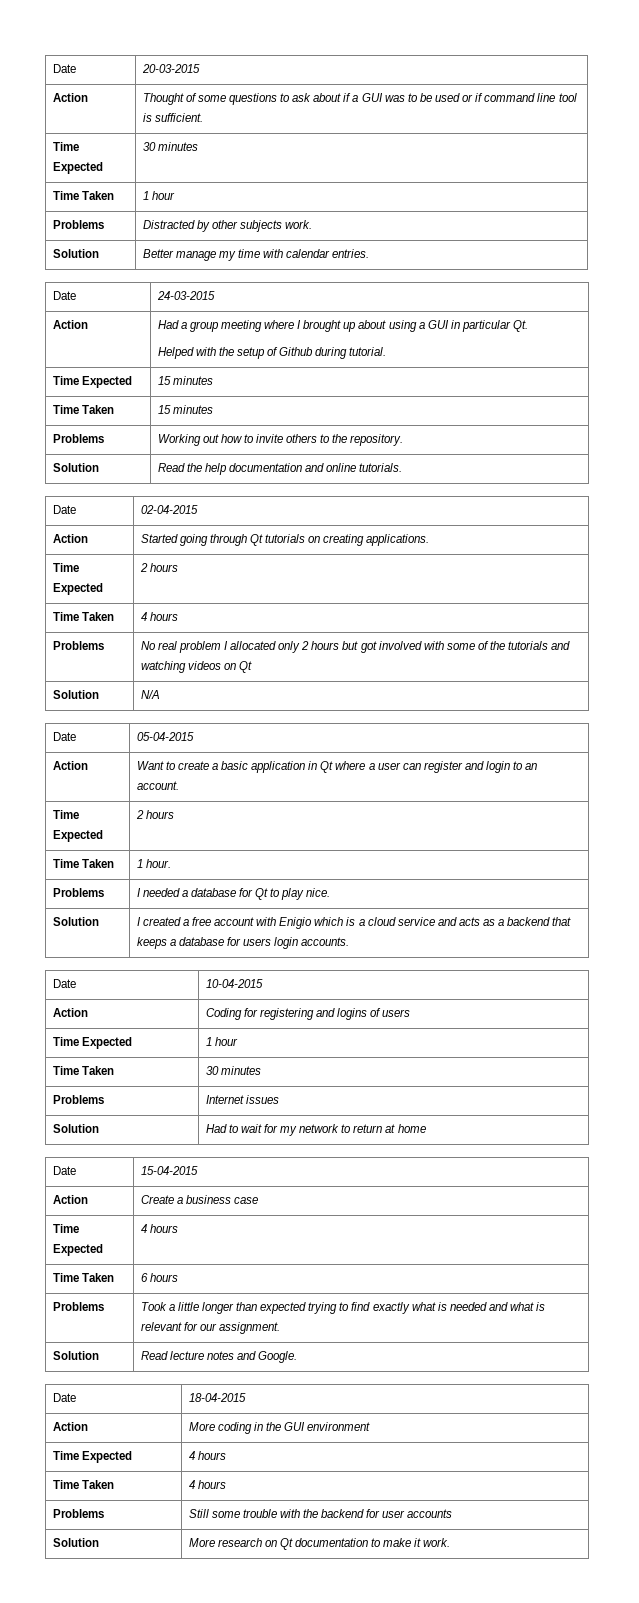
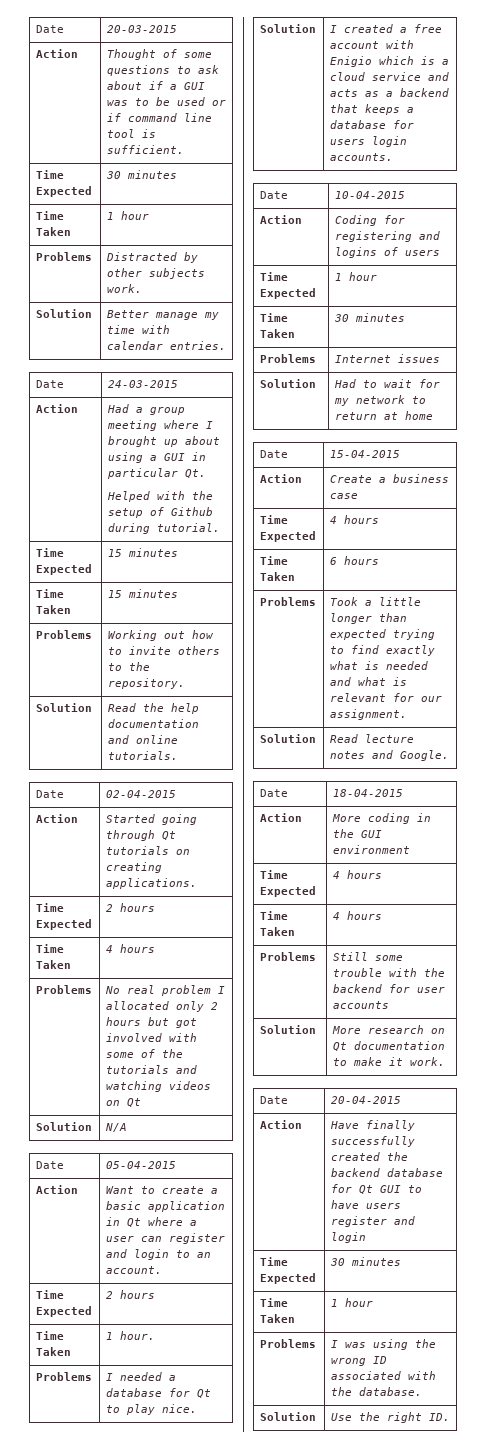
(451, 1542) none -> [259,1096,288,1104] [330,1096,401,1104] [259,1120,302,1129] [329,1120,415,1131] [330,1136,415,1147] [330,1152,408,1161] [330,1168,443,1177] [330,1184,422,1194] [330,1200,401,1209] [330,1216,415,1227] [330,1232,366,1243] [259,1257,288,1266] [259,1273,316,1284] [329,1257,401,1266] [259,1298,288,1307] [259,1314,295,1323] [330,1298,373,1307] [259,1339,316,1348] [330,1339,436,1350] [330,1356,387,1366] [330,1371,436,1380] [330,1387,422,1396] [259,1412,316,1421] [330,1412,450,1423] // Date | 20-04-2015 // Action | Have finally successfully created the backend database for Qt GUI to have users register and login // Time Expected | 30 minutes // Time Taken | 1 hour // Problems | I was using the wrong ID associated with the database. // Solution | Use the right ID.

